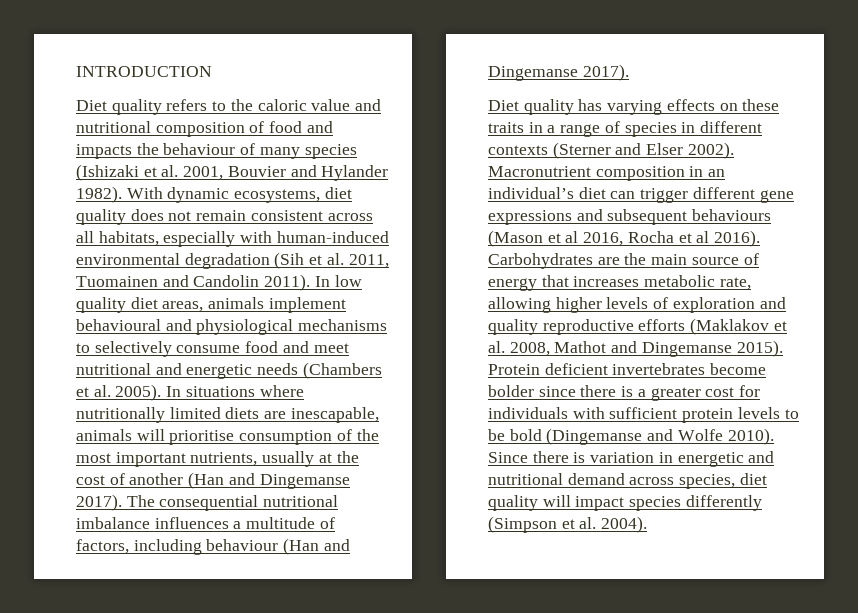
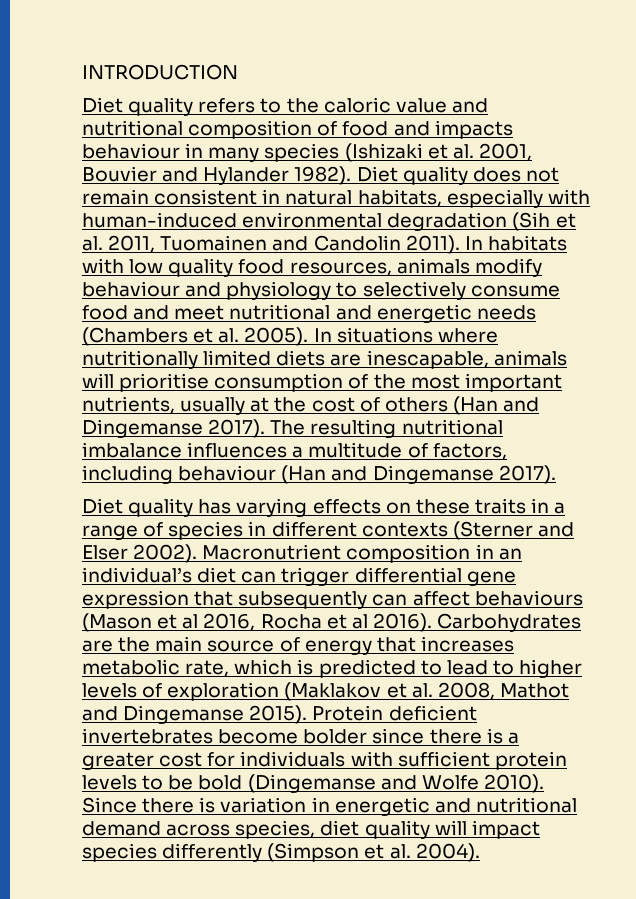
[136,143,256,155] the behaviour of -> [82,143,204,159] behaviour in
[126,187,352,203] With dynamic ecosystems, diet -> [356,166,398,182] Diet
[327,213,373,221] [76,231,94,243] across all -> [262,189,353,205] in natural
[334,275,362,287] [76,297,346,313] [76,319,388,335] low quality diet areas, animals implement behavioural and physiological mechanisms -> [487,235,567,251] [82,258,542,277] [82,281,332,300] habitats with low quality food resources, animals modify behaviour and physiology
[129,473,184,485] another -> [384,397,448,412] others
[159,495,259,511] consequential -> [310,419,397,438] resulting
[692,187,794,203] [488,209,688,225] different gene expressions and subsequent -> [354,567,516,586] [82,590,470,609] differential gene expression that subsequently can affect
[488,297,786,313] [488,319,686,335] allowing higher levels of exploration and quality reproductive efforts -> [234,659,583,678] [82,682,280,701] which is predicted to lead to higher levels of exploration

